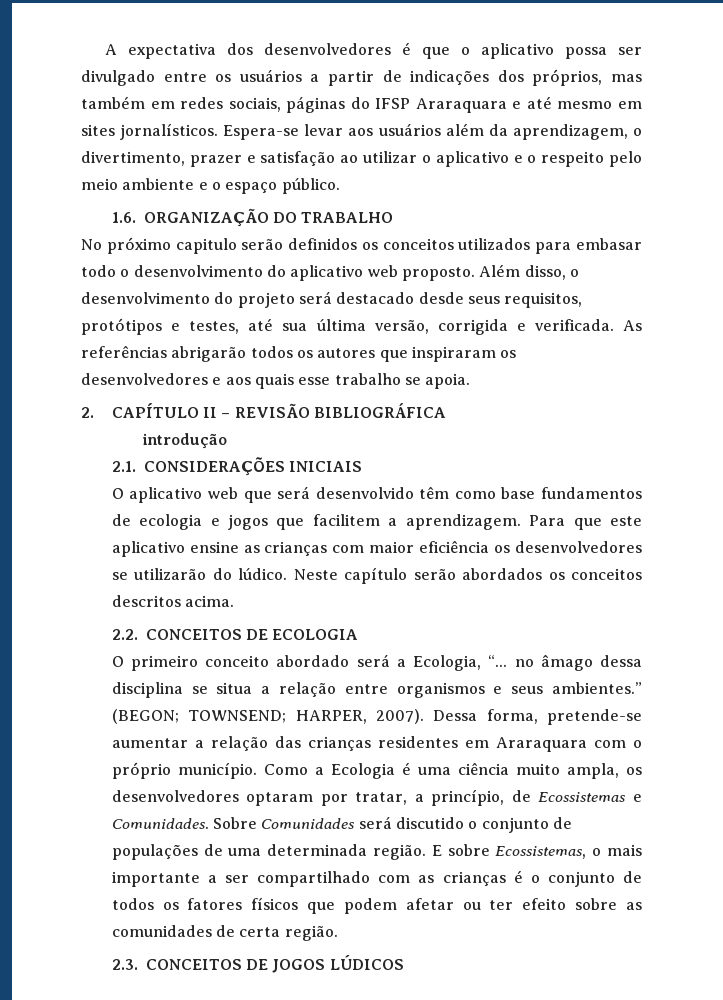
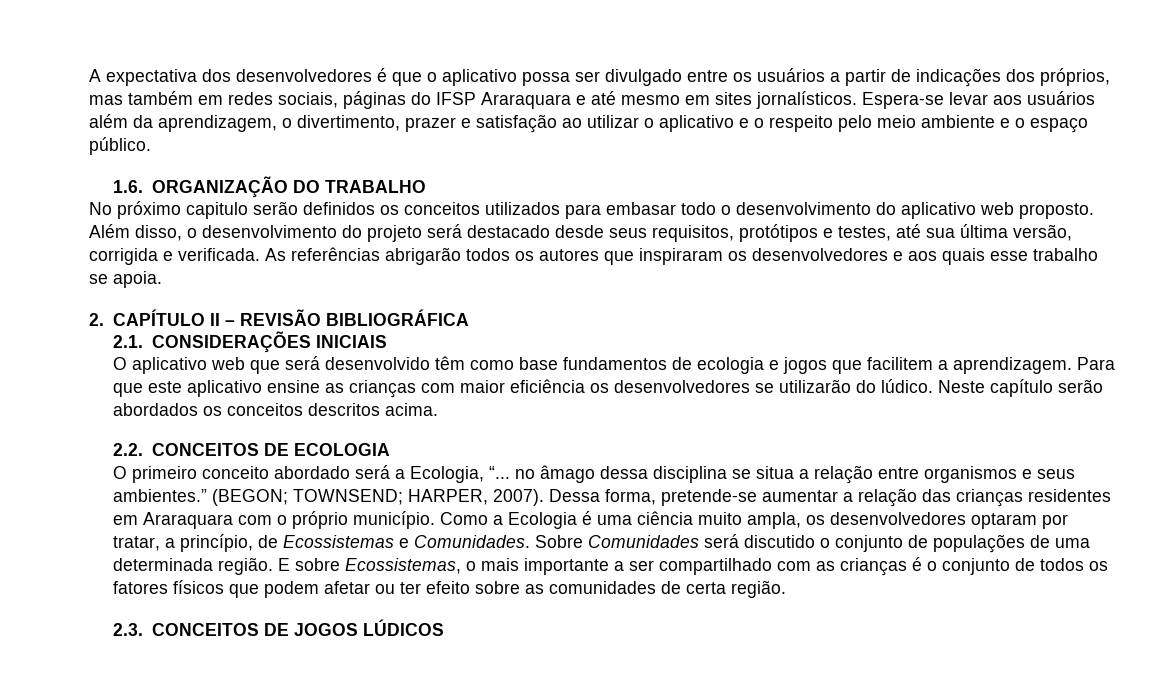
[141,433,227,449] // introdução -> (469, 317) none

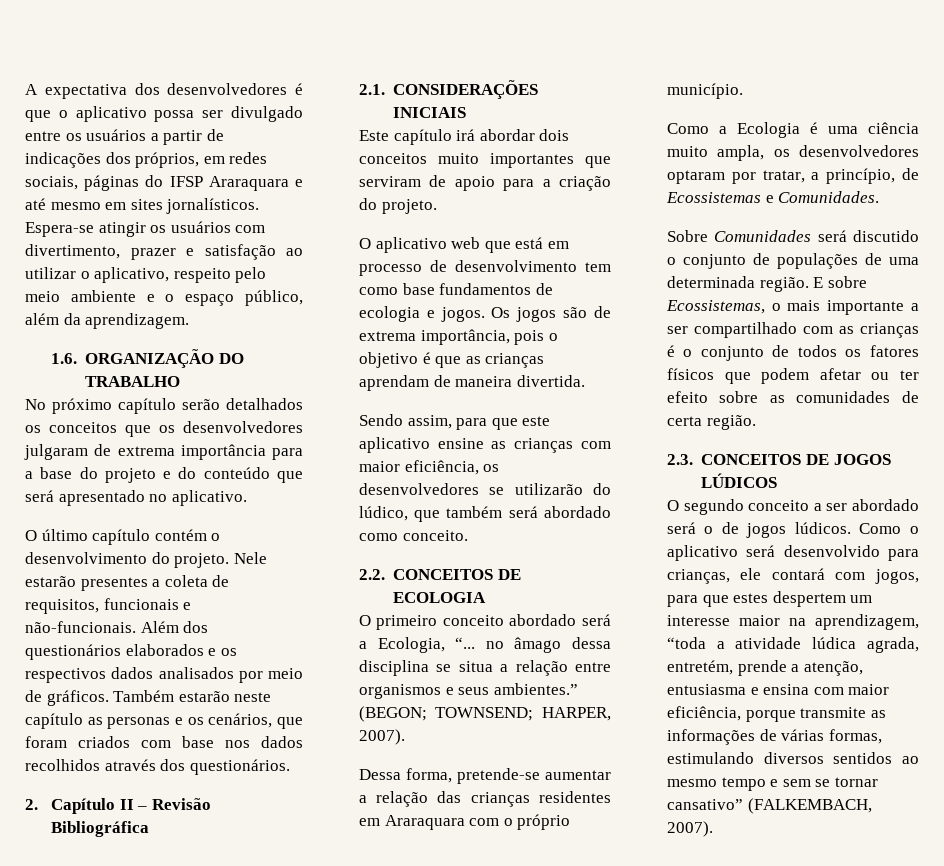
[89,91,193,105] mas também -> (200, 160) none
[949,91,1095,105] [89,114,292,132] levar aos usuários além da aprendizagem, o -> [98,221,266,237] atingir os usuários com
[659,115,764,132] aplicativo e o -> [94,267,170,283] aplicativo,
[89,137,151,155] público. -> [245,290,303,306] [25,313,190,329] público, além da aprendizagem.
[186,201,1094,219] [89,224,1072,242] [89,247,1098,265] [89,271,162,288] capitulo serão definidos os conceitos utilizados para embasar todo o desenvolvimento do aplicativo web proposto. Além disso, o desenvolvimento do projeto será destacado desde seus requisitos, protótipos e testes, até sua última versão, corrigida e verificada. As referências abrigarão todos os autores que inspiraram os desenvolvedores e aos quais esse trabalho se apoia. -> [118,398,303,414] [25,421,303,437] [24,444,303,460] [25,467,303,483] [25,490,247,506] [25,529,221,545] [25,552,267,568] [25,575,230,591] [25,598,192,614] [25,621,209,633] [25,644,237,660] [25,667,303,683] [25,690,272,706] [25,713,303,729] [25,736,303,748] [25,759,290,775] capítulo serão detalhados os conceitos que os desenvolvedores julgaram de extrema importância para a base do projeto e do conteúdo que será apresentado no aplicativo. // O último capítulo contém o desenvolvimento do projeto. Nele estarão presentes a coleta de requisitos, funcionais e não-funcionais. Além dos questionários elaborados e os respectivos dados analisados por meio de gráficos. Também estarão neste capítulo as personas e os cenários, que foram criados com base nos dados recolhidos através dos questionários.
[112,309,205,326] CAPÍTULO -> [50,798,115,814] Capítulo
[239,309,469,326] REVISÃO BIBLIOGRÁFICA -> [151,798,211,810] [50,821,149,837] Revisão Bibliográfica
[112,356,465,374] O aplicativo web que será desenvolvido têm -> [358,129,570,145] [358,153,611,168] [358,175,611,191] [358,198,437,214] [358,237,569,253] [358,260,611,276] Este capítulo irá abordar dois conceitos muito importantes que serviram de apoio para a criação do projeto. // O aplicativo web que está em processo de desenvolvimento tem
[782,357,1115,374] jogos que facilitem a aprendizagem. Para -> [440,306,611,322] [358,329,558,345] [358,352,545,368] [358,375,585,391] [358,414,488,430] jogos. Os jogos são de extrema importância, pois o objetivo é que as crianças aprendam de maneira divertida. // Sendo assim, para
[509,379,585,393] eficiência -> [404,460,479,475] eficiência,
[880,379,1103,397] [112,403,438,416] lúdico. Neste capítulo serão abordados os conceitos descritos acima. -> [358,506,611,522] [358,530,468,541] lúdico, que também será abordado como conceito.
(544, 497) none -> (405, 737) //
(435, 520) none -> (743, 91) //
(530, 541) none -> (880, 197) //
(444, 627) none -> [666,499,919,515] [666,522,919,538] [666,545,919,561] [666,568,919,584] [666,591,873,607] [666,614,919,630] [666,637,919,653] [666,660,863,676] [666,684,890,695] [666,706,886,722] [666,729,882,745] [666,752,919,764] [666,777,878,791] [666,798,872,814] [666,821,713,837] // O segundo conceito a ser abordado será o de jogos lúdicos. Como o aplicativo será desenvolvido para crianças, ele contará com jogos, para que estes despertem um interesse maior na aprendizagem, “toda a atividade lúdica agrada, entretém, prende a atenção, entusiasma e ensina com maior eficiência, porque transmite as informações de várias formas, estimulando diversos sentidos ao mesmo tempo e sem se tornar cansativo” (FALKEMBACH, 2007).

